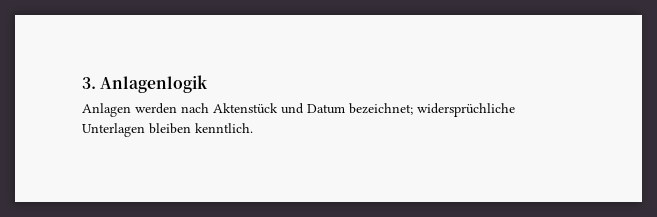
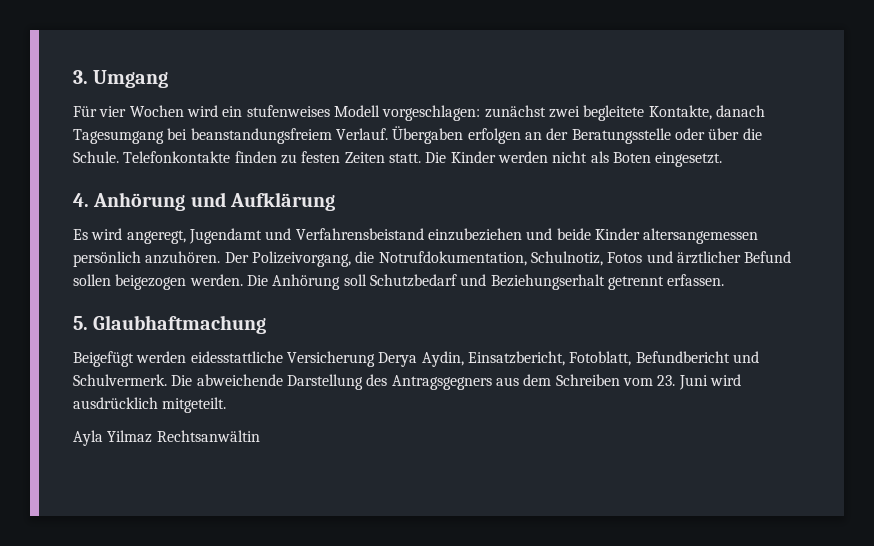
[100,75,209,93] [82,103,515,117] [82,123,253,137] Anlagenlogik // Anlagen werden nach Aktenstück und Datum bezeichnet; widersprüchliche Unterlagen bleiben kenntlich. -> [93,70,169,88] [73,105,765,121] [73,126,762,144] [73,151,723,167] [73,192,336,211] [73,228,759,244] [73,251,792,267] [73,274,725,290] [73,315,267,334] [73,351,759,367] [73,374,741,390] [73,397,227,413] [73,430,260,446] Umgang // Für vier Wochen wird ein stufenweises Modell vorgeschlagen: zunächst zwei begleitete Kontakte, danach Tagesumgang bei beanstandungsfreiem Verlauf. Übergaben erfolgen an der Beratungsstelle oder über die Schule. Telefonkontakte finden zu festen Zeiten statt. Die Kinder werden nicht als Boten eingesetzt. // 4. Anhörung und Aufklärung // Es wird angeregt, Jugendamt und Verfahrensbeistand einzubeziehen und beide Kinder altersangemessen persönlich anzuhören. Der Polizeivorgang, die Notrufdokumentation, Schulnotiz, Fotos und ärztlicher Befund sollen beigezogen werden. Die Anhörung soll Schutzbedarf und Beziehungserhalt getrennt erfassen. // 5. Glaubhaftmachung // Beigefügt werden eidesstattliche Versicherung Derya Aydin, Einsatzbericht, Fotoblatt, Befundbericht und Schulvermerk. Die abweichende Darstellung des Antragsgegners aus dem Schreiben vom 23. Juni wird ausdrücklich mitgeteilt. // Ayla Yilmaz Rechtsanwältin

